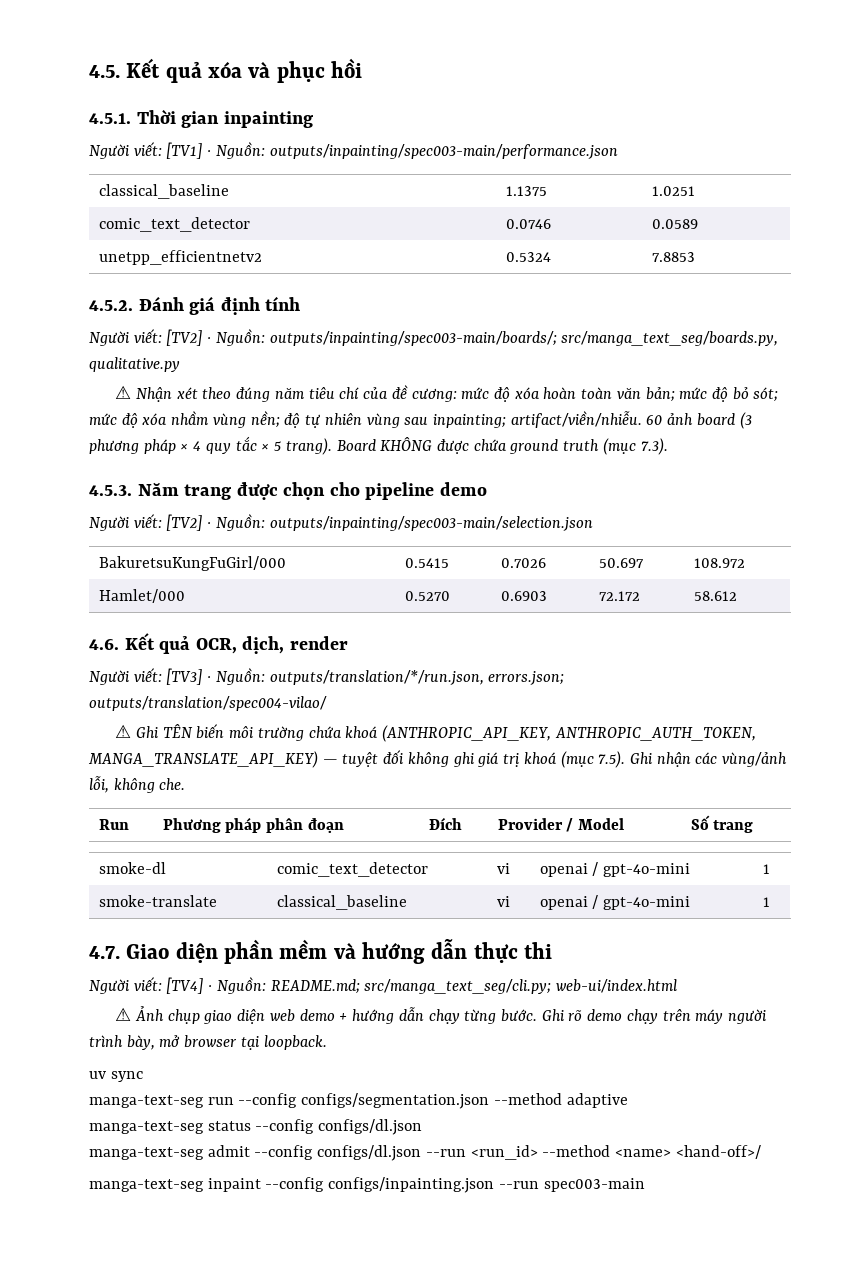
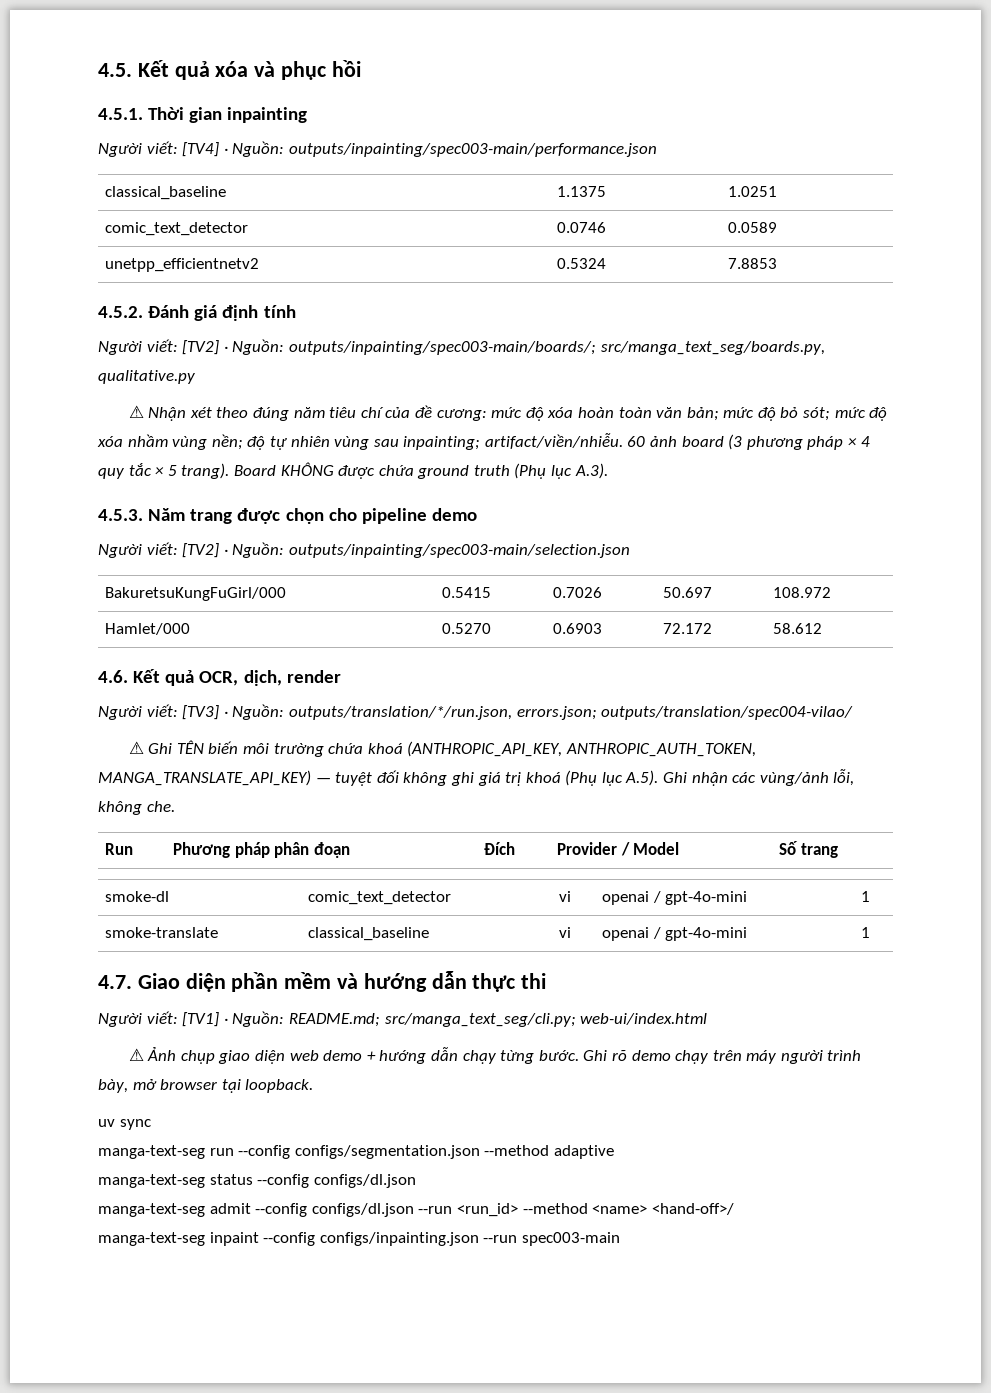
[166,142,203,159] [TV1] -> [182,142,220,157] [TV4]
[602,438,668,455] (mục 7.3). -> [514,463,608,479] (Phụ lục A.3).
[560,751,626,768] (mục 7.5). -> [565,770,659,786] (Phụ lục A.5).
[166,977,204,994] [TV4] -> [182,1012,220,1027] [TV1]

